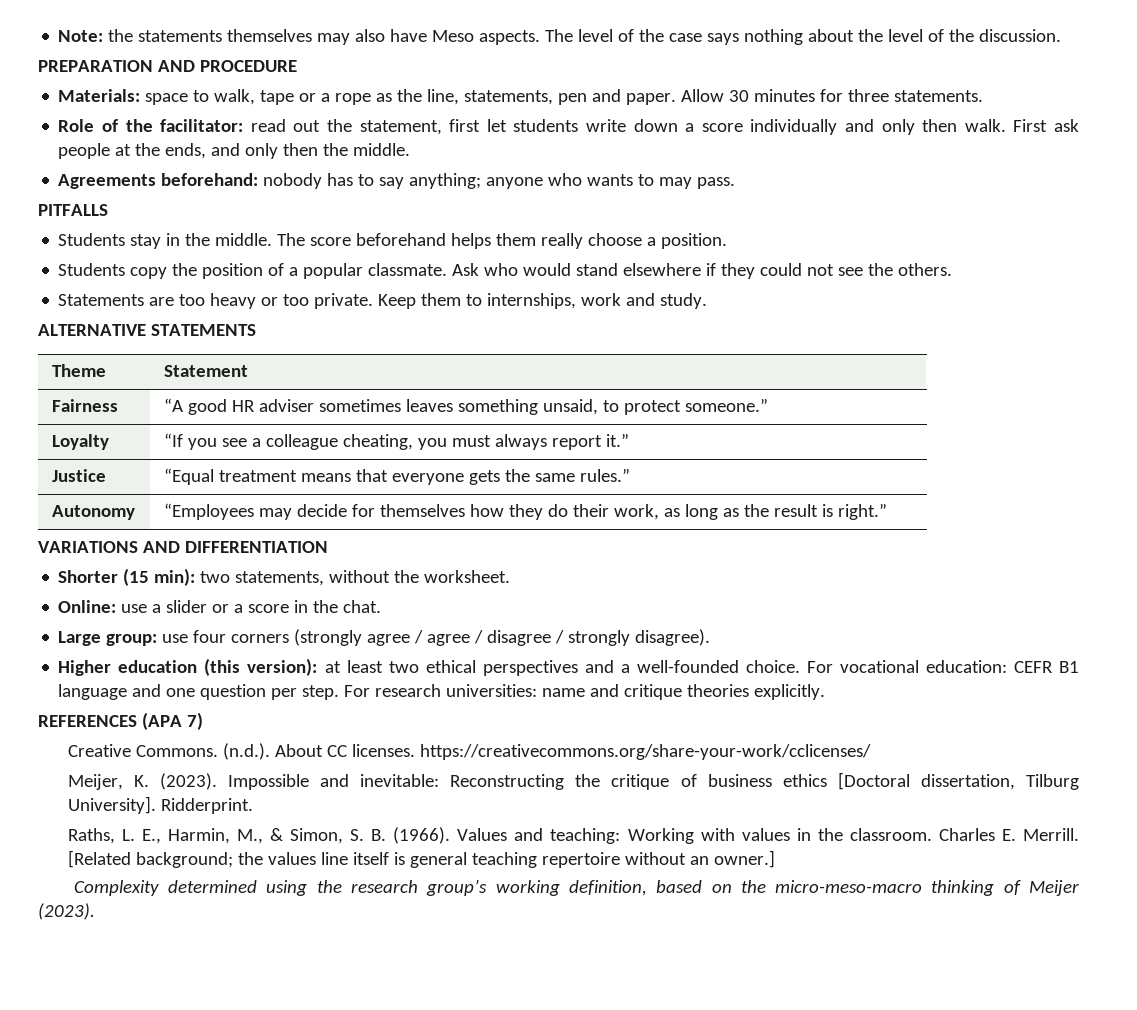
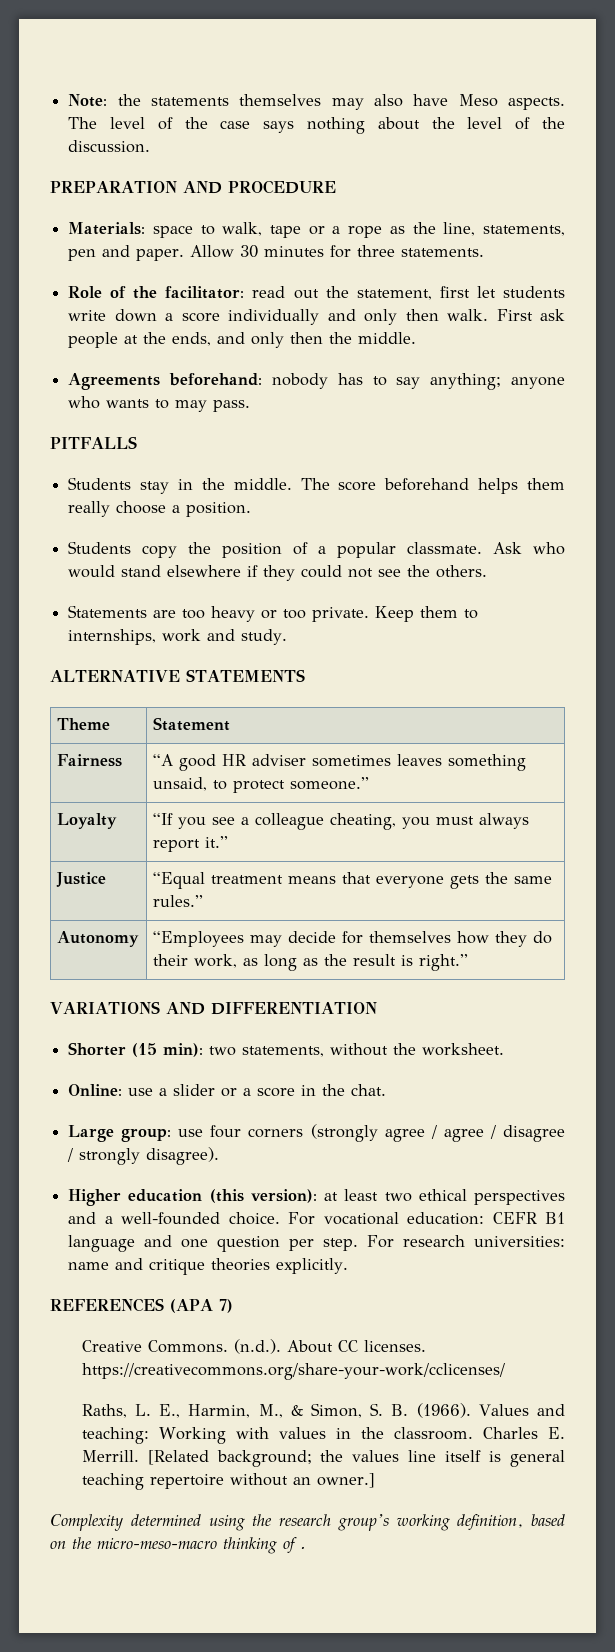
[67,772,1079,790] [67,796,253,814] // Meijer, K. (2023). Impossible and inevitable: Reconstructing the critique of business ethics [Doctoral dissertation, Tilburg University]. Ridderprint. -> (505, 1371) none
[1028,880,1079,896] [38,903,95,920] Meijer (2023). -> [300,1546,306,1549] .

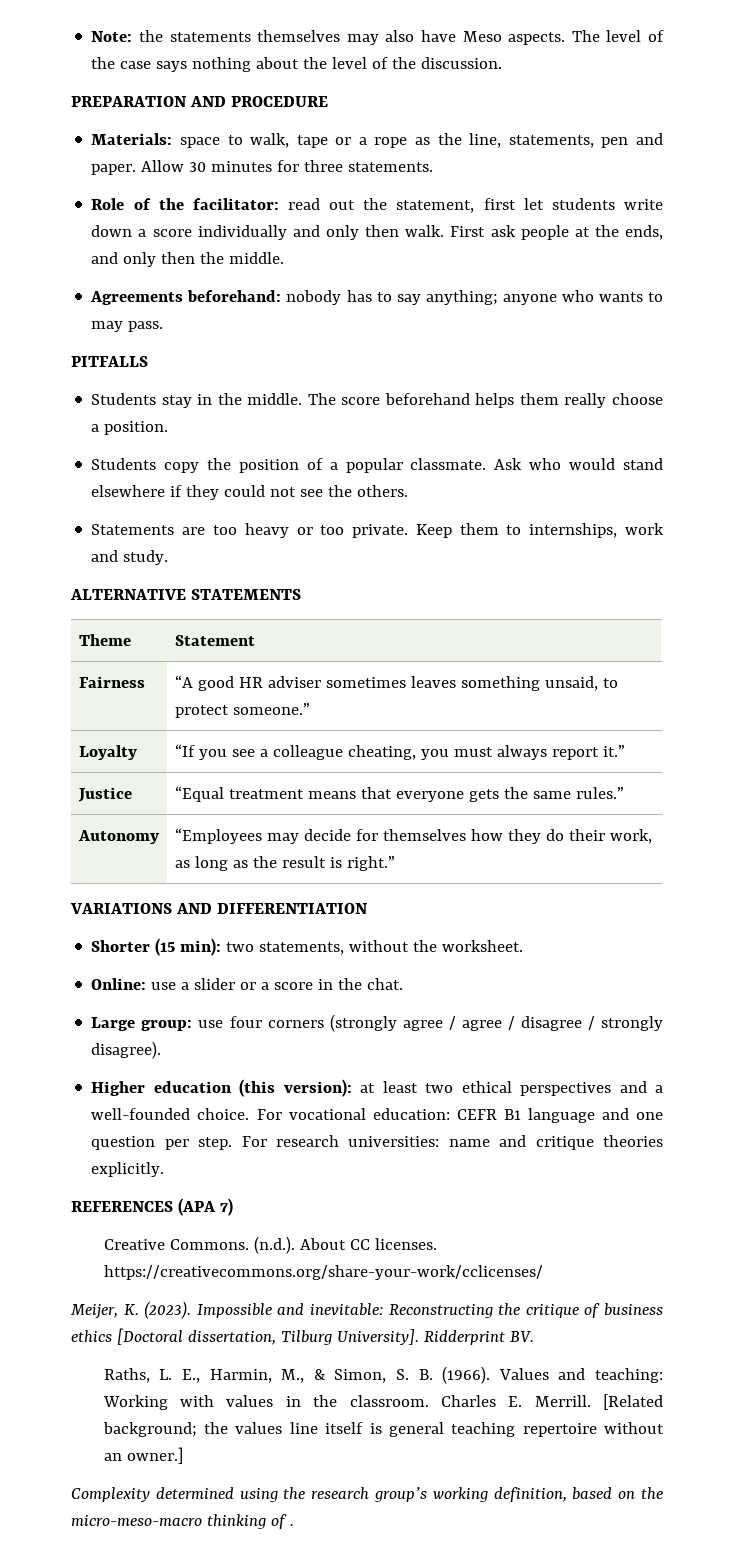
(505, 1371) none -> [70,1301,664,1319] [71,1328,534,1345] // Meijer, K. (2023). Impossible and inevitable: Reconstructing the critique of business ethics [Doctoral dissertation, Tilburg University]. Ridderprint BV.

